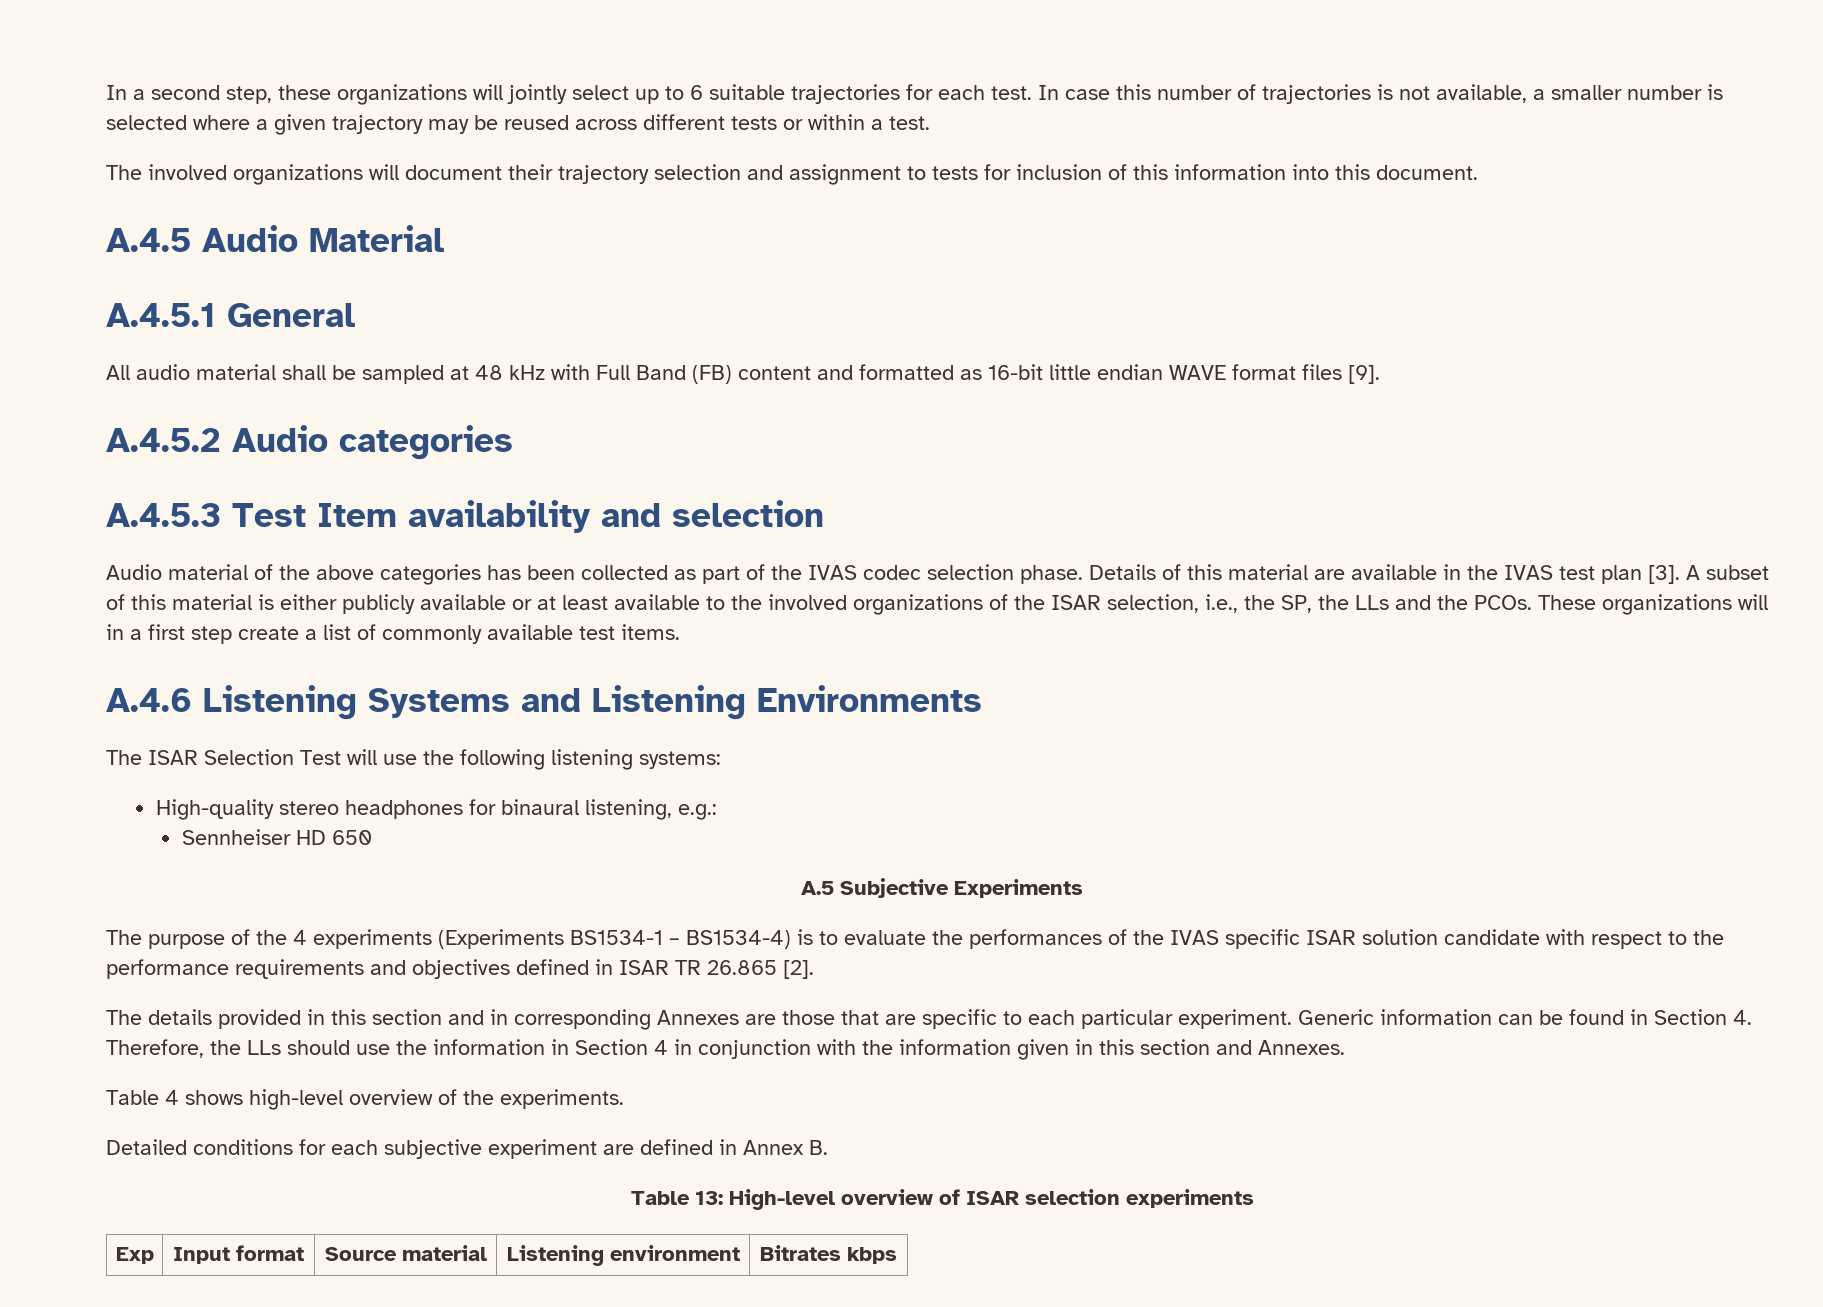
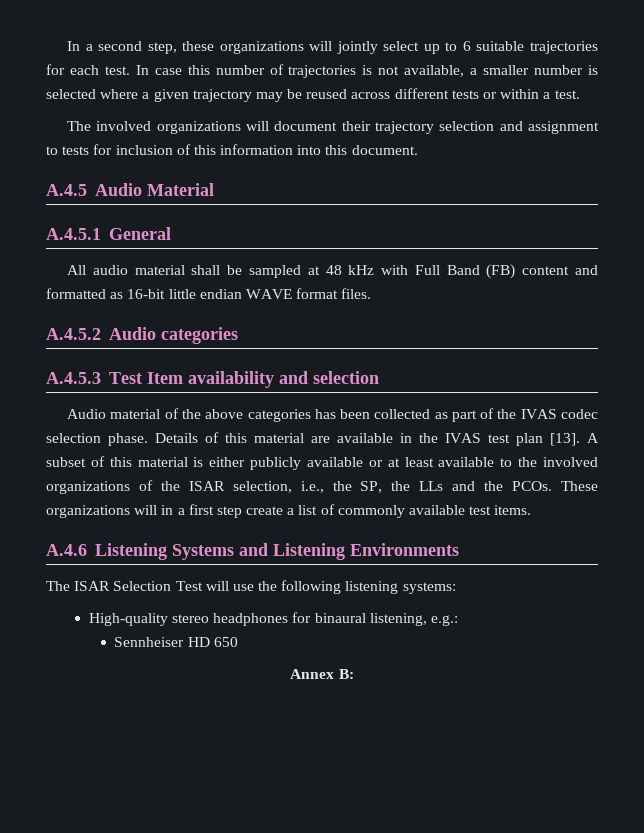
[1302,364,1380,384] files [9]. -> [341,288,372,299] files.
[1648,565,1680,584] [3]. -> [550,433,580,446] [13].
[801,878,1083,898] [106,929,1724,949] [106,959,814,979] [106,1009,1752,1030] [106,1039,1345,1060] [106,1089,624,1110] [106,1139,828,1159] [630,1189,1254,1210] [115,1247,154,1264] [173,1245,304,1264] [324,1245,487,1261] [506,1245,740,1266] [760,1245,897,1264] A.5 Subjective Experiments // The purpose of the 4 experiments (Experiments BS1534-1 – BS1534-4) is to evaluate the performances of the IVAS specific ISAR solution candidate with respect to the performance requirements and objectives defined in ISAR TR 26.865 [2]. // The details provided in this section and in corresponding Annexes are those that are specific to each particular experiment. Generic information can be found in Section 4. Therefore, the LLs should use the information in Section 4 in conjunction with the information given in this section and Annexes. // Table 4 shows high-level overview of the experiments. // Detailed conditions for each subjective experiment are defined in Annex B. // Table 13: High-level overview of ISAR selection experiments // Exp | Input format | Source material | Listening environment | Bitrates kbps -> [290,669,354,679] Annex B:

